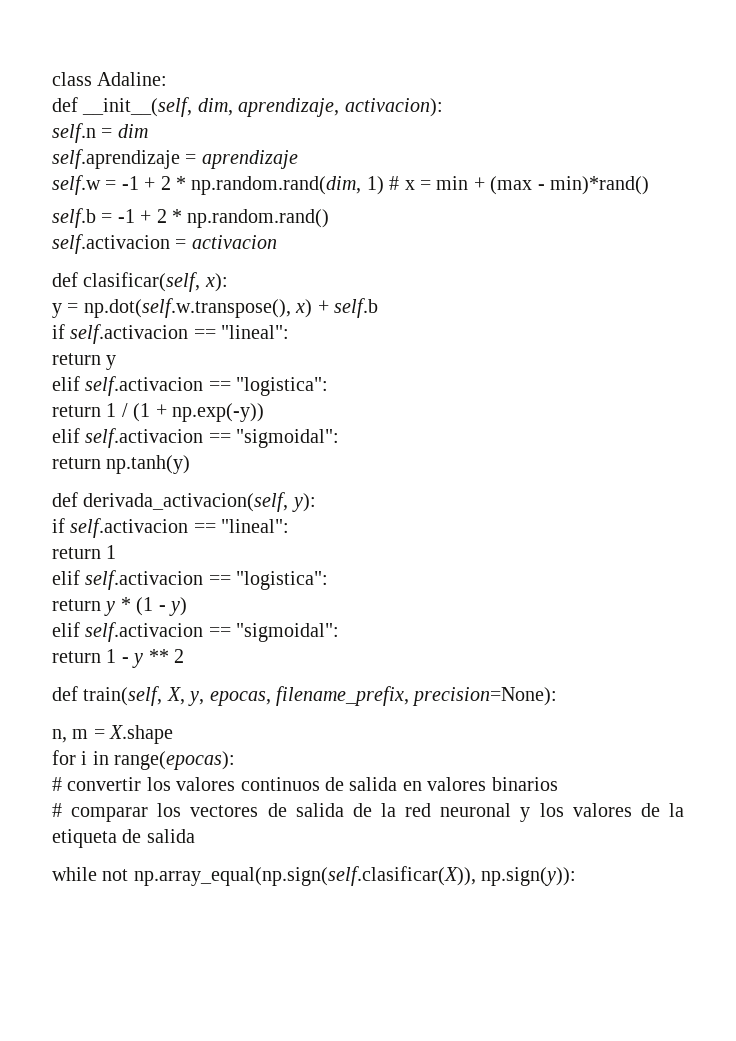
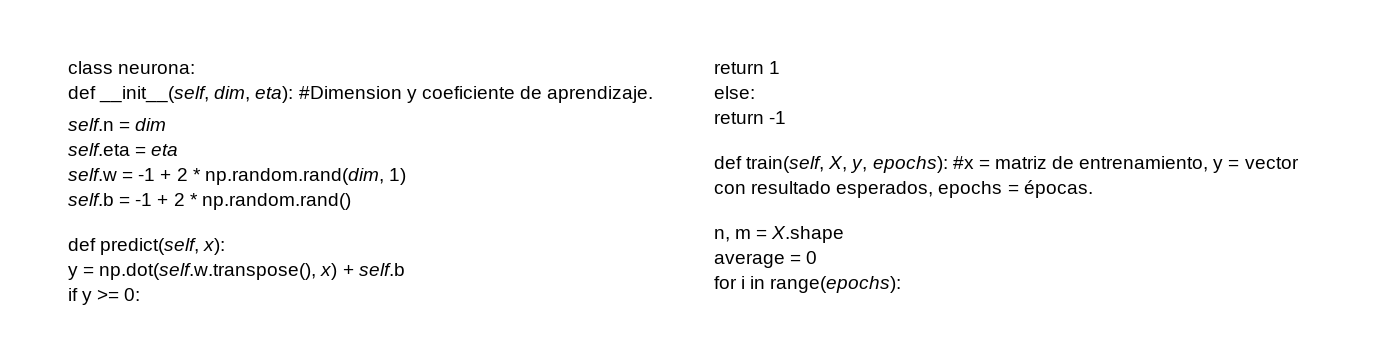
[97,72,168,86] Adaline: -> [118,63,196,74] neurona:
[238,98,443,117] aprendizaje, activacion): -> [255,86,654,103] eta): #Dimension y coeficiente de aprendizaje.
[52,149,298,169] self.aprendizaje = aprendizaje -> [68,143,179,156] self.eta = eta
[389,176,649,195] # x = min + (max - min)*rand() -> (406, 176) none
[52,234,277,254] [52,272,201,292] // self.activacion = activacion // def clasificar(self, -> [68,238,200,255] // def predict(self,
[70,324,290,344] [52,353,117,370] [52,376,329,396] [52,403,264,422] [52,428,340,448] [52,455,191,474] [52,492,316,512] [52,518,290,538] [52,545,117,559] [52,570,329,590] [52,597,187,616] [52,622,340,642] [52,649,185,668] [52,686,558,706] self.activacion == "lineal": // return y // elif self.activacion == "logistica": // return 1 / (1 + np.exp(-y)) // elif self.activacion == "sigmoidal": // return np.tanh(y) // def derivada_activacion(self, y): // if self.activacion == "lineal": // return 1 // elif self.activacion == "logistica": // return y * (1 - y) // elif self.activacion == "sigmoidal": // return 1 - y ** 2 // def train(self, X, y, epocas, filename_prefix, precision=None): -> [82,288,141,305] [714,61,781,74] [714,86,755,99] [714,111,787,124] [714,156,1299,173] [714,180,1093,198] y >= 0: // return 1 // else: // return -1 // def train(self, X, y, epochs): #x = matriz de entrenamiento, y = vector con resultado esperados, epochs = épocas.
(174, 734) none -> [714,251,818,268] // average = 0
[114,751,236,770] [52,777,558,791] [52,803,684,822] [52,829,195,848] [52,866,577,886] range(epocas): // # convertir los valores continuos de salida en valores binarios // # comparar los vectores de salida de la red neuronal y los valores de la etiqueta de salida // while not np.array_equal(np.sign(self.clasificar(X)), np.sign(y)): -> [770,276,902,293] range(epochs):

